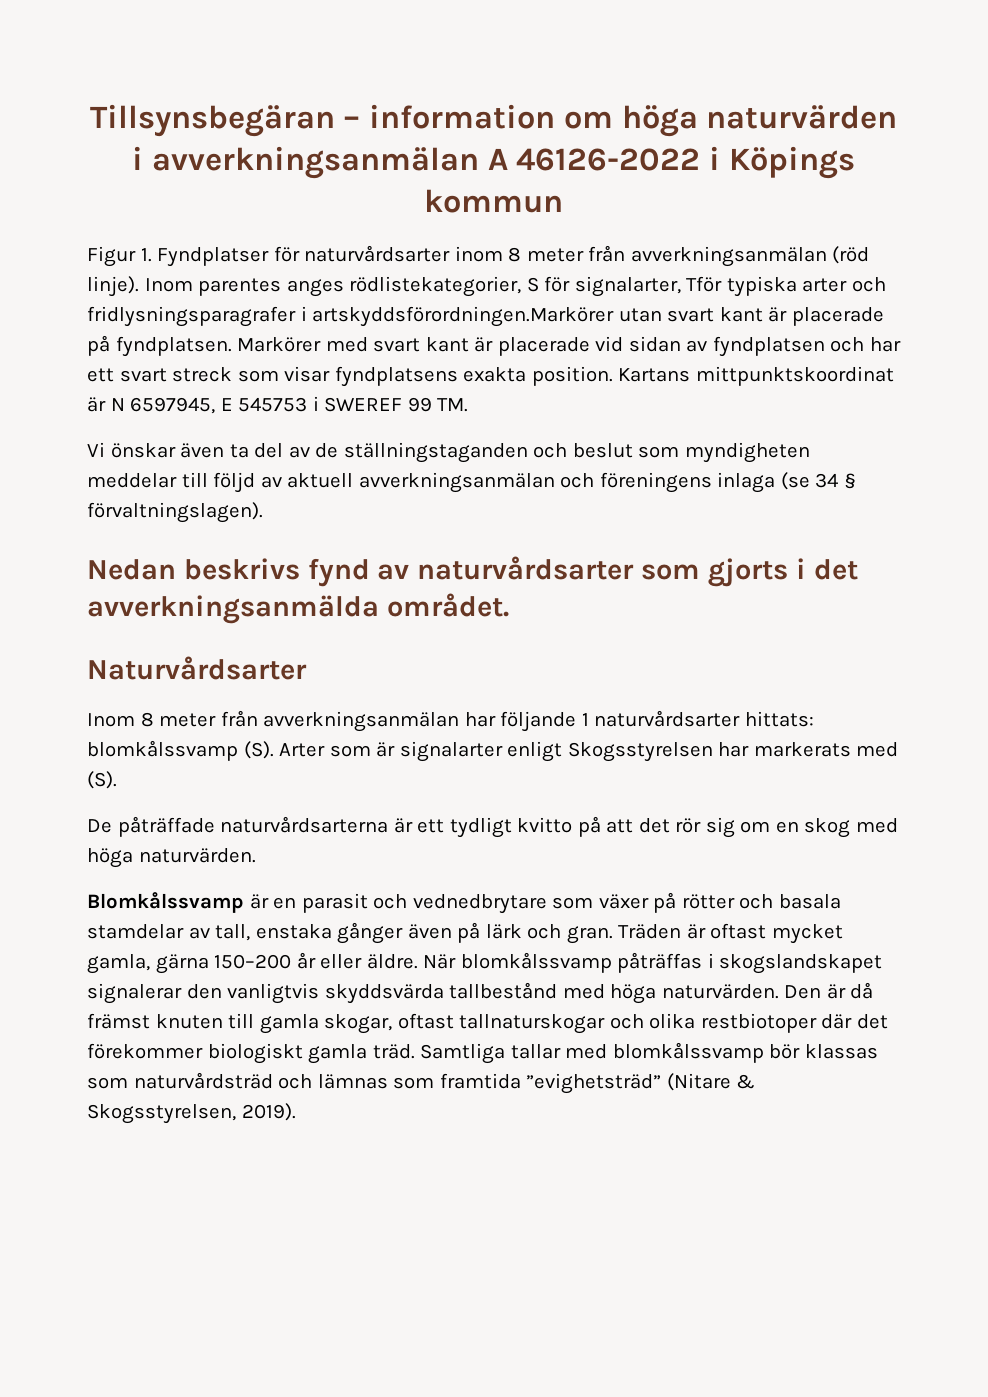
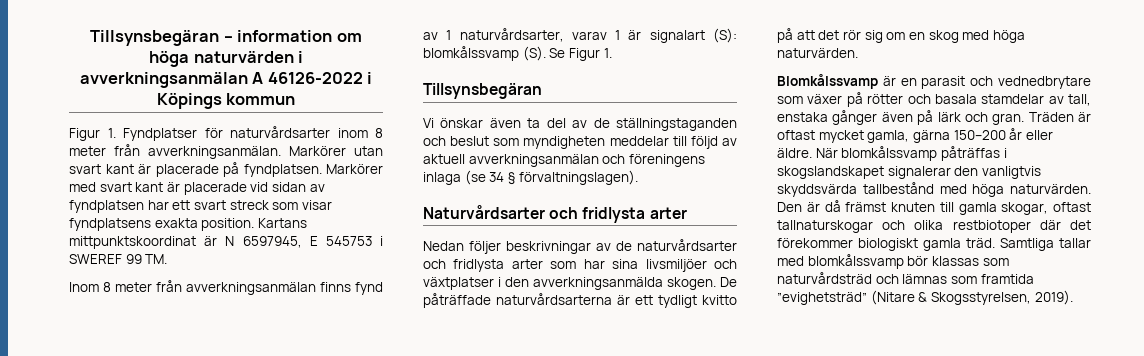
[630,246,870,267] [87,276,886,297] [87,306,615,327] avverkningsanmälan (röd linje). Inom parentes anges rödlistekategorier, S för signalarter, Tför typiska arter och fridlysningsparagrafer i artskyddsförordningen.Markörer -> [148,146,346,159] avverkningsanmälan. Markörer
[830,337,865,352] och -> (144, 206) none
(469, 405) none -> [69,280,383,295] [423,28,737,43] [423,46,612,61] [423,83,542,99] // Inom 8 meter från avverkningsanmälan finns fynd av 1 naturvårdsarter, varav 1 är signalart (S): blomkålssvamp (S). Se Figur 1. // Tillsynsbegäran
[87,556,858,587] [87,593,509,624] [87,656,307,680] [87,710,814,732] [87,740,899,762] [87,771,117,789] Nedan beskrivs fynd av naturvårdsarter som gjorts i det avverkningsanmälda området. // Naturvårdsarter // Inom 8 meter från avverkningsanmälan har följande 1 naturvårdsarter hittats: blomkålssvamp (S). Arter som är signalarter enligt Skogsstyrelsen har markerats med (S). // -> [423,205,687,223] [423,239,737,254] [423,259,737,272] [423,277,716,290] Naturvårdsarter och fridlysta arter // Nedan följer beskrivningar av de naturvårdsarter och fridlysta arter som har sina livsmiljöer och växtplatser i den avverkningsanmälda skogen.

